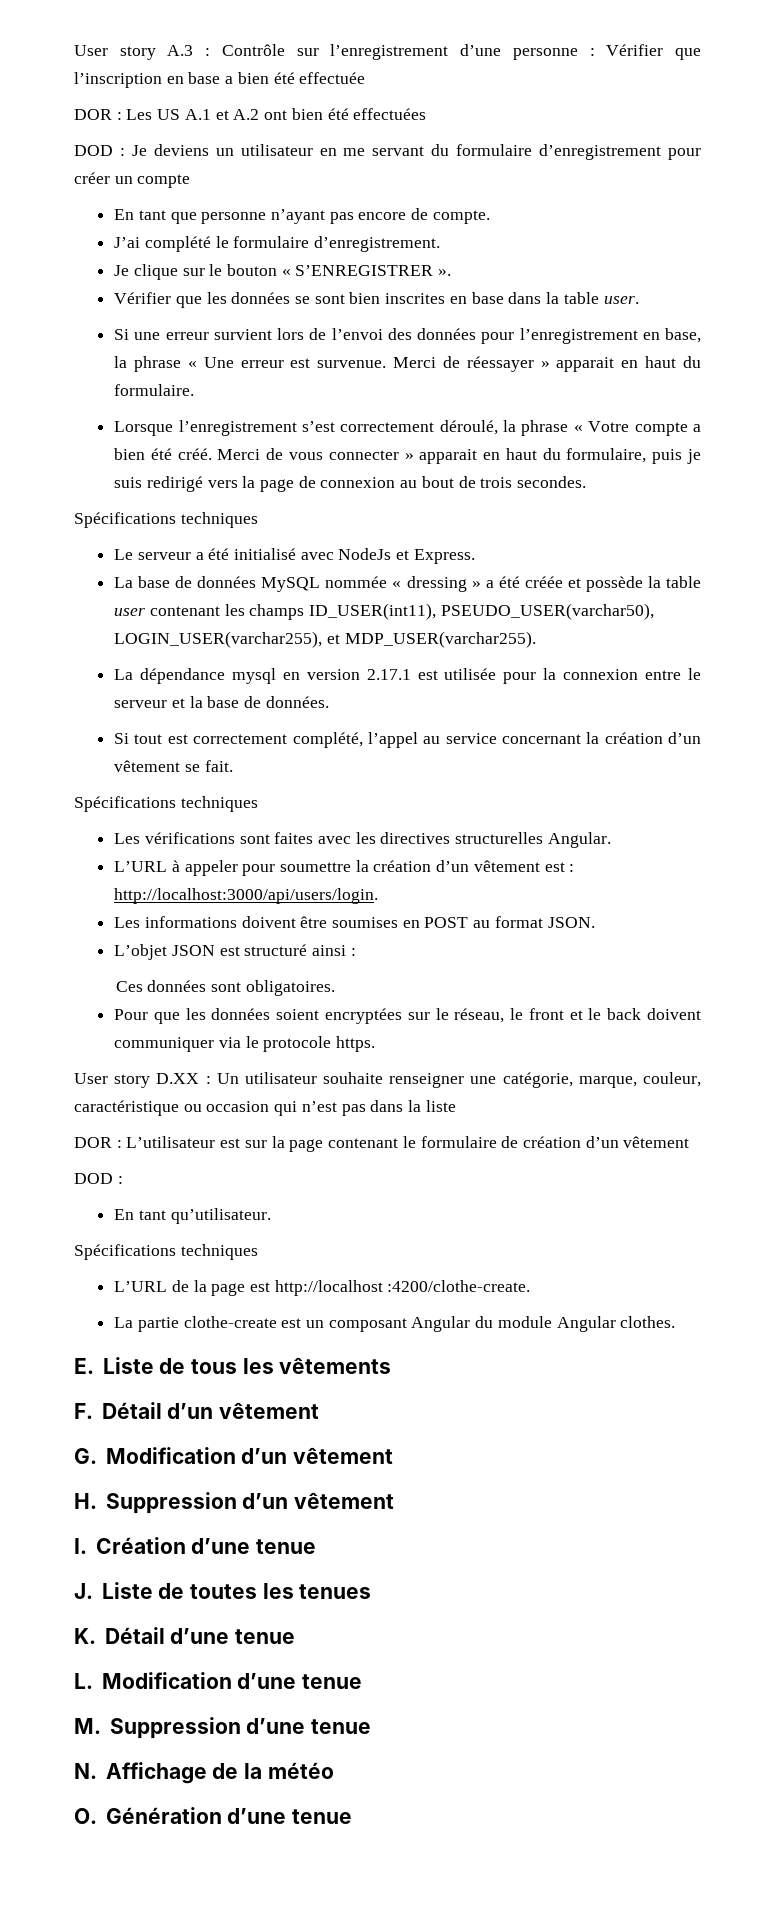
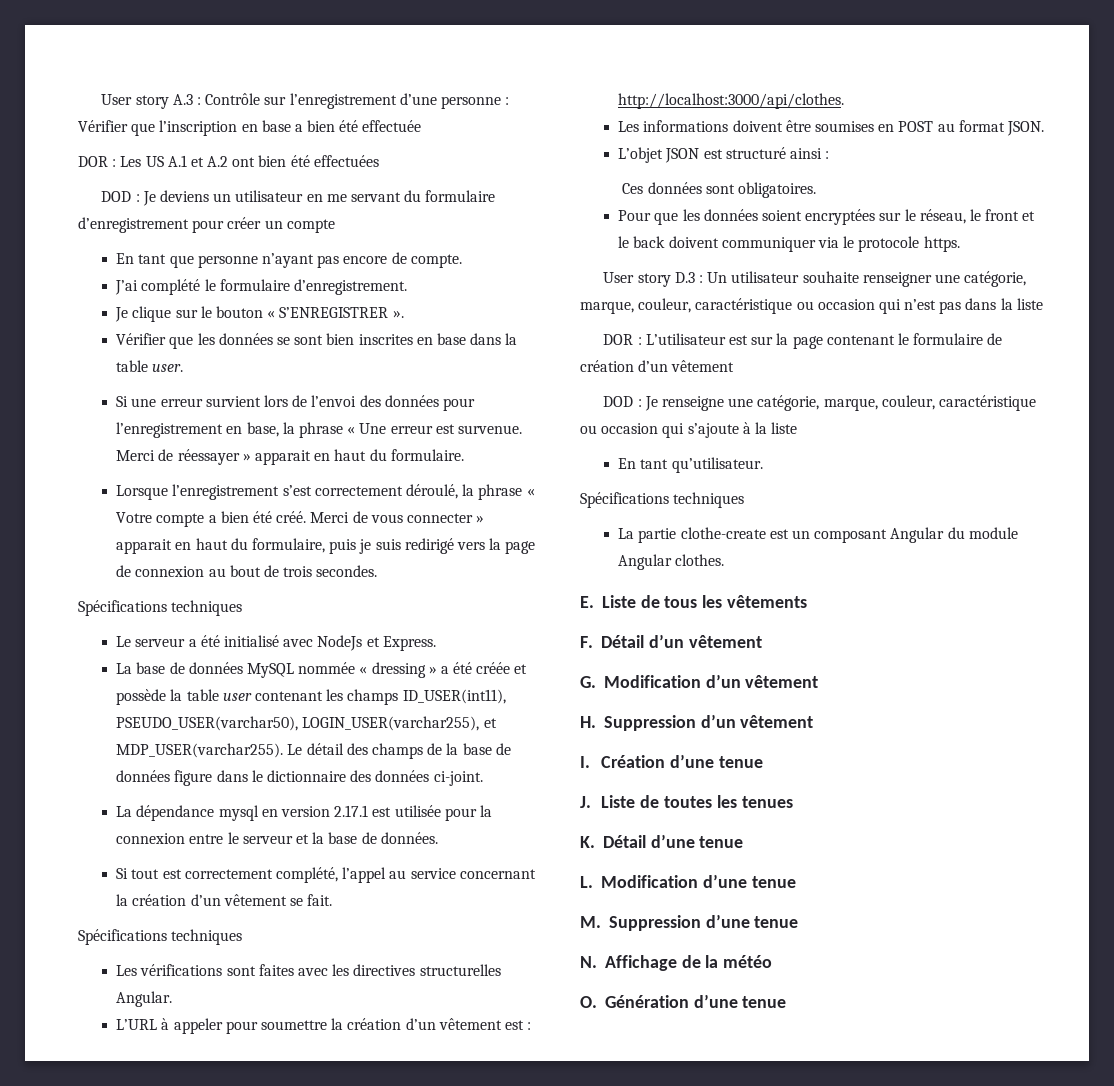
(536, 639) none -> [287,743,511,759] [116,770,483,786] Le détail des champs de la base de données figure dans le dictionnaire des données ci-joint.
[114,888,379,904] http://localhost:3000/api/users/login. -> [618,93,845,109] http://localhost:3000/api/clothes.
[156,1073,200,1084] D.XX -> [674,272,695,283] D.3
(123, 1180) none -> [644,395,1036,411] [580,422,798,438] Je renseigne une catégorie, marque, couleur, caractéristique ou occasion qui s’ajoute à la liste
[114,1280,531,1296] // L’URL de la page est http://localhost :4200/clothe-create. -> (745, 500) none

